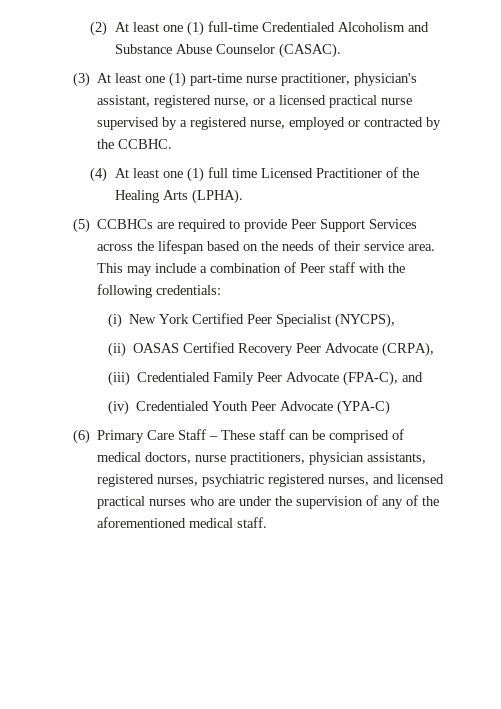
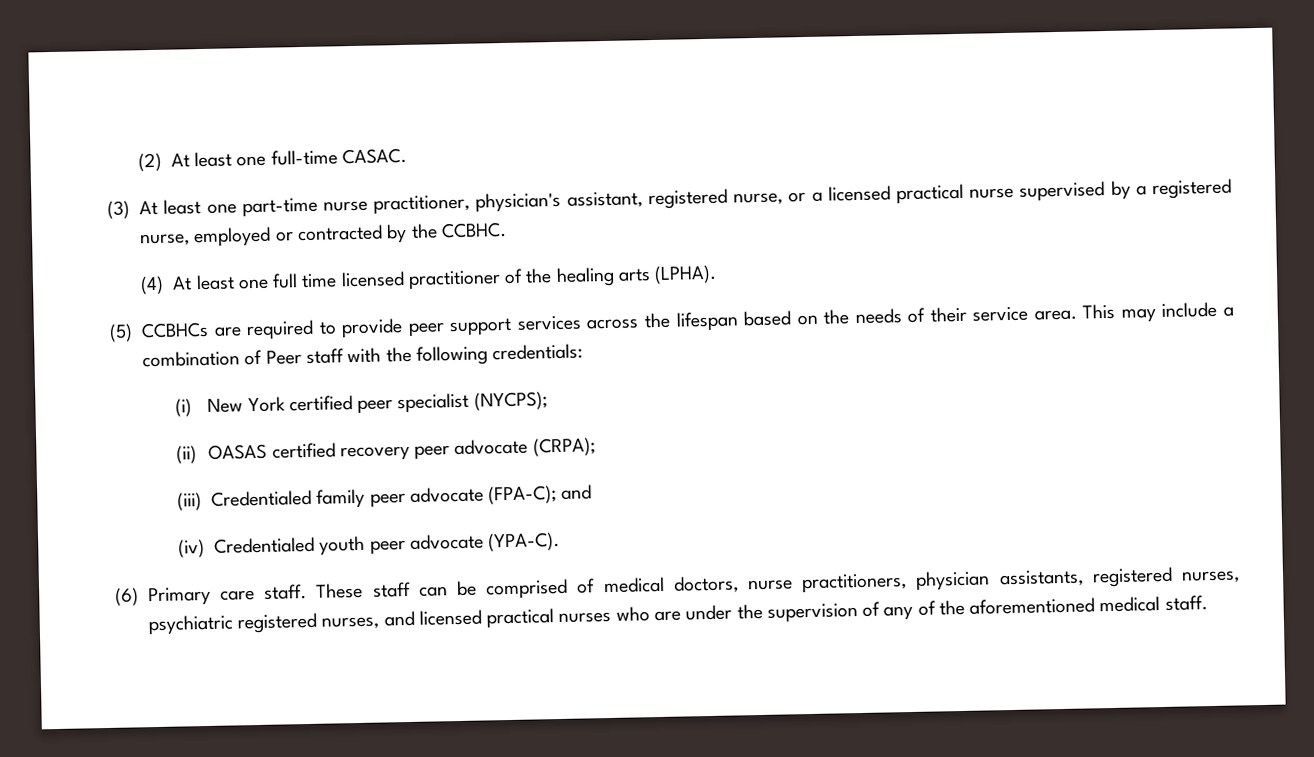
[186,21,429,36] [114,43,341,58] (1) full-time Credentialed Alcoholism and Substance Abuse Counselor (CASAC). -> [270,147,407,166] full-time CASAC.
[168,72,186,87] (1) -> (237, 208) none
[186,167,204,182] (1) -> (269, 284) none
[260,167,419,178] [114,190,188,203] Licensed Practitioner of the Healing Arts -> [340,266,651,290] licensed practitioner of the healing arts
[290,219,417,232] Peer Support Services -> [407,315,582,337] peer support services
[192,313,396,328] [108,342,435,357] [108,371,399,386] Certified Peer Specialist (NYCPS), // (ii) OASAS Certified Recovery Peer Advocate (CRPA), // (iii) Credentialed Family Peer Advocate (FPA-C), -> [288,391,548,414] [176,437,596,464] [177,485,558,511] certified peer specialist (NYCPS); // (ii) OASAS certified recovery peer advocate (CRPA); // (iii) Credentialed family peer advocate (FPA-C);
[212,400,391,415] Youth Peer Advocate (YPA-C) -> [319,531,561,556] youth peer advocate (YPA-C).
[146,429,218,440] Care Staff – -> [220,584,308,601] care staff.

